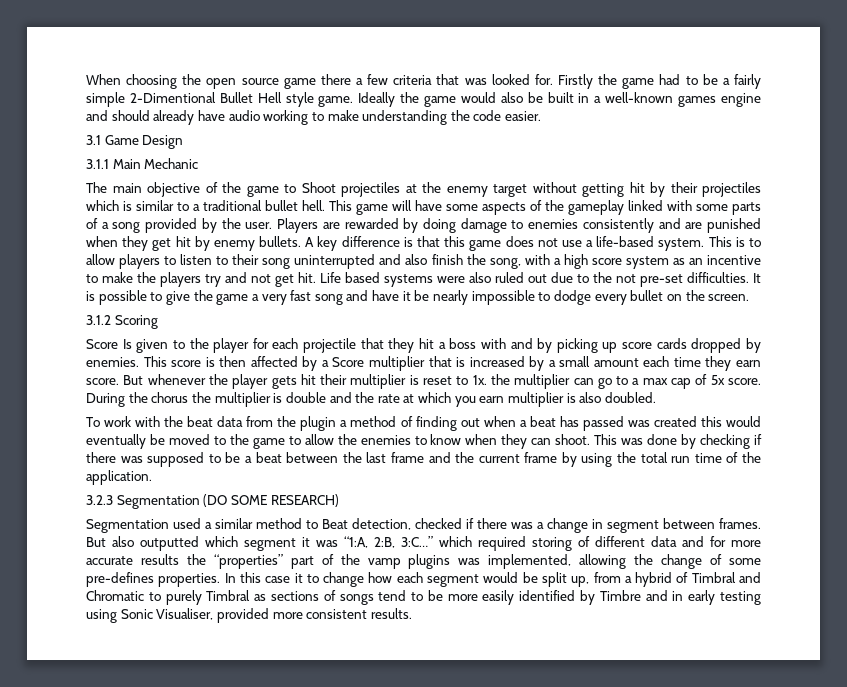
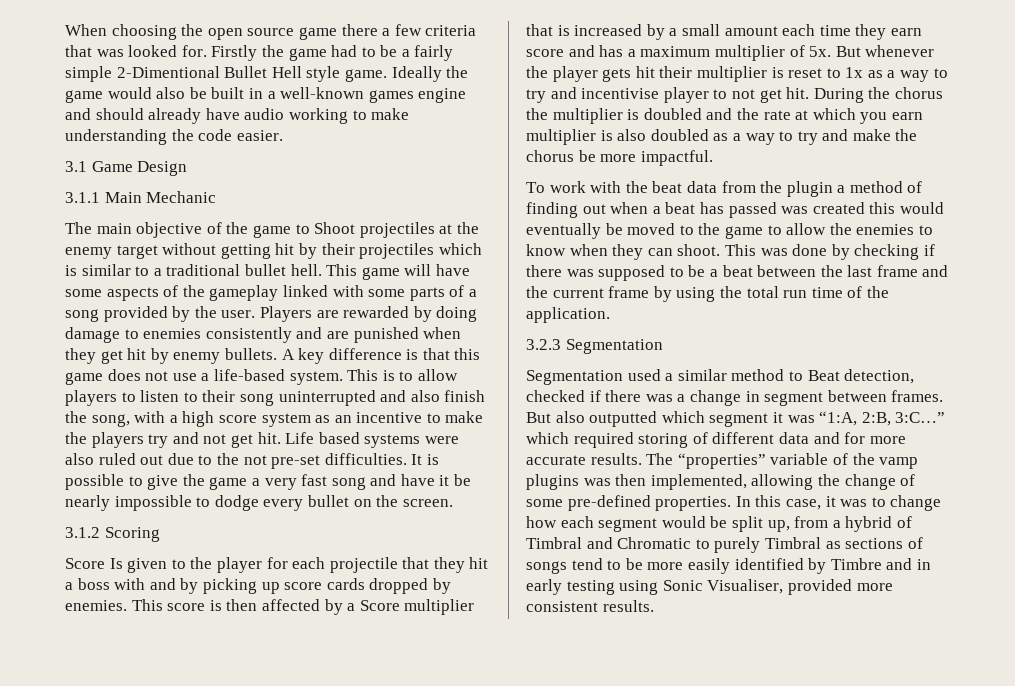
[86,378,119,385] score. -> [526,45,832,61] score and has a maximum multiplier of 5x.
[472,374,762,389] 1x. the multiplier can go to a max cap of 5x score. -> [845,67,948,82] [526,87,810,103] 1x as a way to try and incentivise player to not get hit.
[285,392,326,403] double -> [643,108,702,120] doubled
[604,392,656,403] doubled. -> [650,129,918,145] [526,150,713,166] doubled as a way to try and make the chorus be more impactful.
[203,494,339,507] (DO SOME RESEARCH) -> (663, 346) none
[140,554,314,569] results the “properties” part -> [590,453,829,469] results. The “properties” variable
(481, 561) none -> [615,474,647,486] then
[86,572,154,587] pre-defines -> [567,495,651,511] pre-defined
[265,573,303,583] case it -> [785,496,868,510] case, it was

